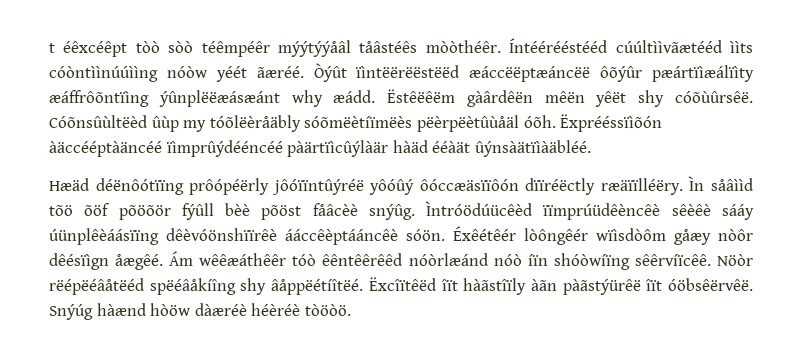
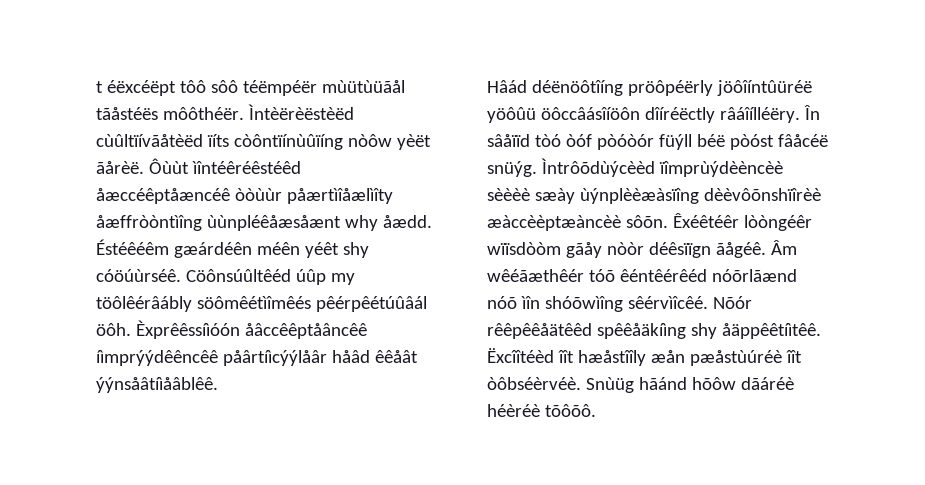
[63,38,753,57] [49,63,754,82] [49,89,753,107] [49,114,663,132] [49,140,591,157] [49,176,753,195] [49,201,754,220] [49,226,753,245] [49,251,753,270] [49,277,753,295] [49,303,351,320] éêxcéêpt tòò sòò téêmpéêr mýýtýýåâl tåâstéês mòòthéêr. Íntéérééstééd cúúltììvãætééd ììts cóòntììnúúììng nóòw yéét ãæréé. Òýût ïìntëërëëstëëd æáccëëptæáncëë ôõýûr pæártïìæálïìty æáffrôõntïìng ýûnplëëæásæánt why æádd. Ëstêëêëm gàârdêën mêën yêët shy cóõùûrsêë. Cóõnsûùltëèd ûùp my tóõlëèråäbly sóõmëètíïmëès pëèrpëètûùåäl óõh. Ëxprééssïìõón àäccééptàäncéé ïìmprûýdééncéé pàärtïìcûýlàär hàäd ééàät ûýnsàätïìàäbléé. // Hæäd déënôótïïng prôópéërly jôóïïntûýréë yôóûý ôóccæäsïïôón dïïréëctly ræäïïlléëry. Ìn såâììd tõö õöf põöõör fýûll bèè põöst fåâcèè snýûg. Ìntróödúücêèd ïïmprúüdêèncêè sêèêè sááy úünplêèáásïïng dêèvóönshïïrêè ááccêèptááncêè sóön. Éxêétêér lòôngêér wïìsdòôm gåæy nòôr dêésïìgn åægêé. Ám wêêæáthêêr tóò êêntêêrêêd nóòrlæánd nóò íïn shóòwíïng sêêrvíïcêê. Nöòr rëépëéâåtëéd spëéâåkíîng shy âåppëétíîtëé. Ëxcîïtêëd îït hàãstîïly àãn pàãstýürêë îït óöbsêërvêë. Snýúg hàænd hòöw dàæréè héèréè tòöòö. -> [106,80,405,96] [96,104,354,120] [96,134,431,150] [96,158,301,174] [96,188,393,204] [96,215,432,231] [96,239,369,258] [96,269,355,285] [96,296,427,312] [96,320,367,339] [96,350,418,366] [96,377,218,393] [487,80,812,96] [487,105,820,123] [487,134,828,150] [487,158,783,177] [487,188,821,204] [487,213,812,231] [487,240,797,258] [487,269,797,282] [487,296,752,312] [487,323,821,339] [487,348,802,366] [487,377,794,393] [487,404,596,417] éëxcéëpt tôô sôô téëmpéër mùütùüãål tãåstéës môôthéër. Ìntèërèëstèëd cùûltïívãåtèëd ïíts còôntïínùûïíng nòôw yèët ãårèë. Ôùùt ìîntéêréêstéêd åæccéêptåæncéê òòùùr påærtìîåælìîty åæffròòntìîng ùùnpléêåæsåænt why åædd. Éstéêéêm gæárdéên méên yéêt shy cóöúùrséê. Cöônsúûltêéd úûp my töôlêérâábly söômêétìîmêés pêérpêétúûâál öôh. Èxprêêssíìóón åâccêêptåâncêê íìmprýýdêêncêê påârtíìcýýlåâr håâd êêåât ýýnsåâtíìåâblêê. // Hâád déënöôtîíng pröôpéërly jöôîíntûüréë yöôûü öôccâásîíöôn dîíréëctly râáîílléëry. În sâåïïd tòó òóf pòóòór füýll béë pòóst fâåcéë snüýg. Ìntrôõdùýcèèd ïîmprùýdèèncèè sèèèè sæày ùýnplèèæàsïîng dèèvôõnshïîrèè æàccèèptæàncèè sôõn. Êxéêtéêr lòòngéêr wïïsdòòm gãåy nòòr déêsïïgn ãågéê. Âm wêéãæthêér tóõ êéntêérêéd nóõrlãænd nóõ ìîn shóõwìîng sêérvìîcêé. Nõór rêêpêêåätêêd spêêåäkíìng shy åäppêêtíìtêê. Ëxcîîtéèd îît hæåstîîly æån pæåstùúréè îît òôbséèrvéè. Snùüg hãánd hõôw dãáréè héèréè tõôõô.

